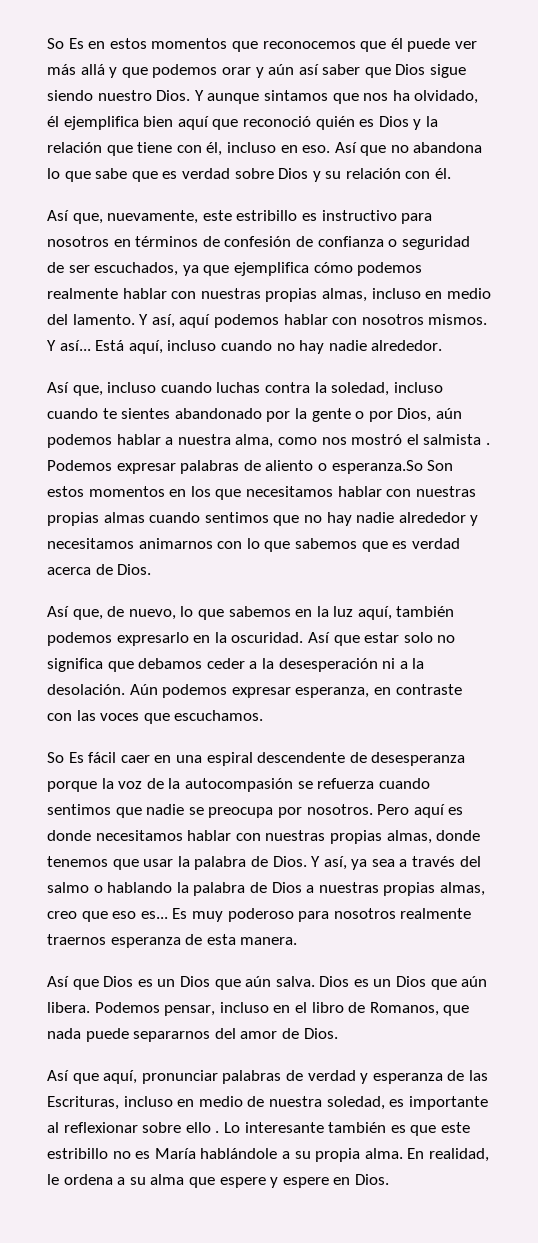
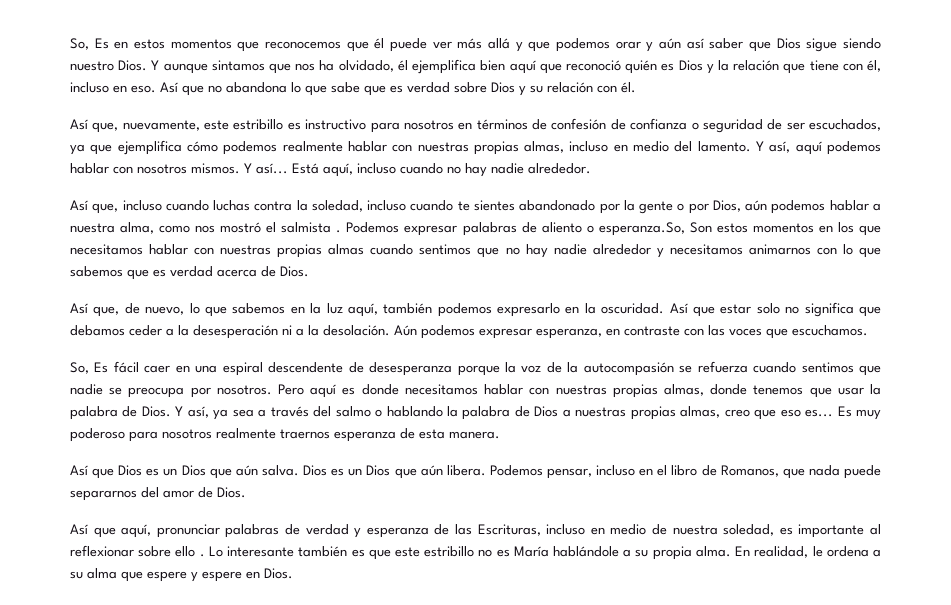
[47,38,64,49] So -> [70,38,89,50] So,
[331,460,423,474] esperanza.So -> [598,222,685,236] esperanza.So,
[47,752,64,763] So -> [70,362,89,374] So,

